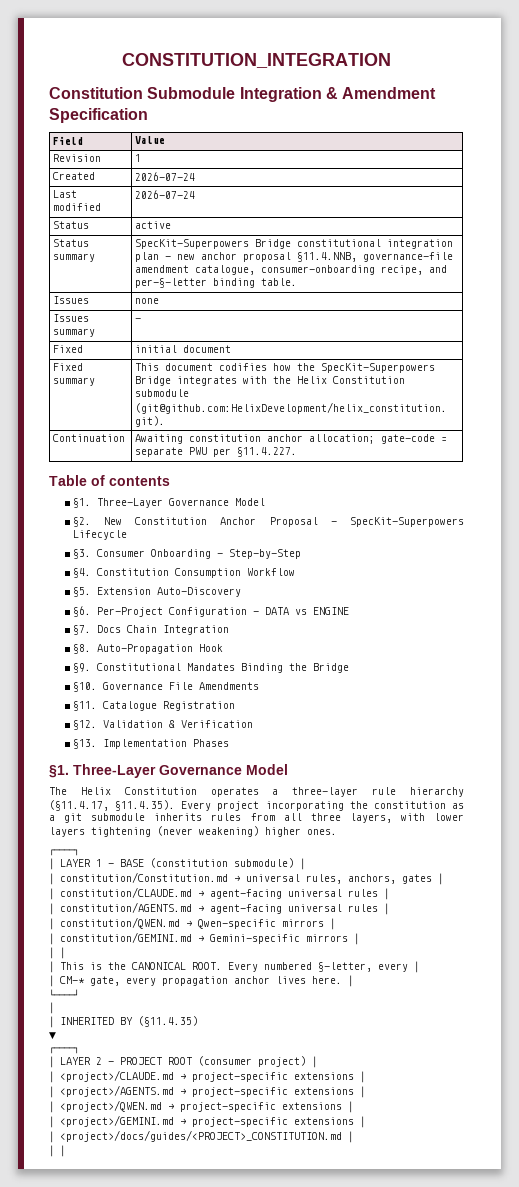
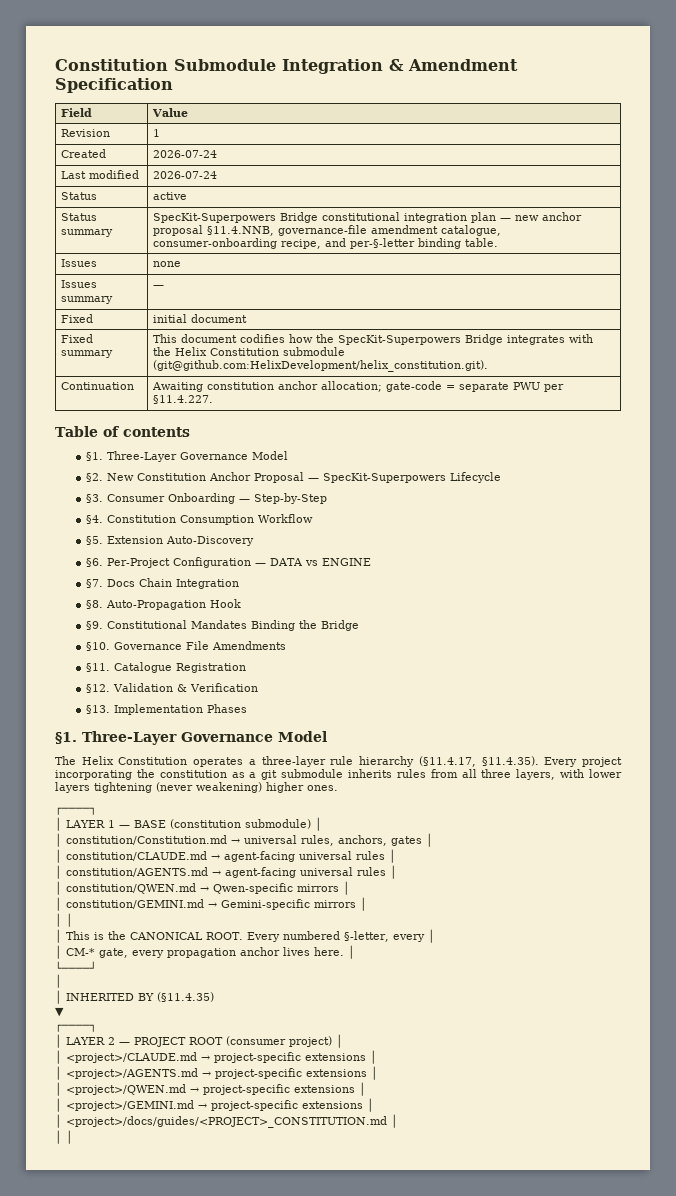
[122,53,391,68] CONSTITUTION_INTEGRATION // -> (55, 65) none

